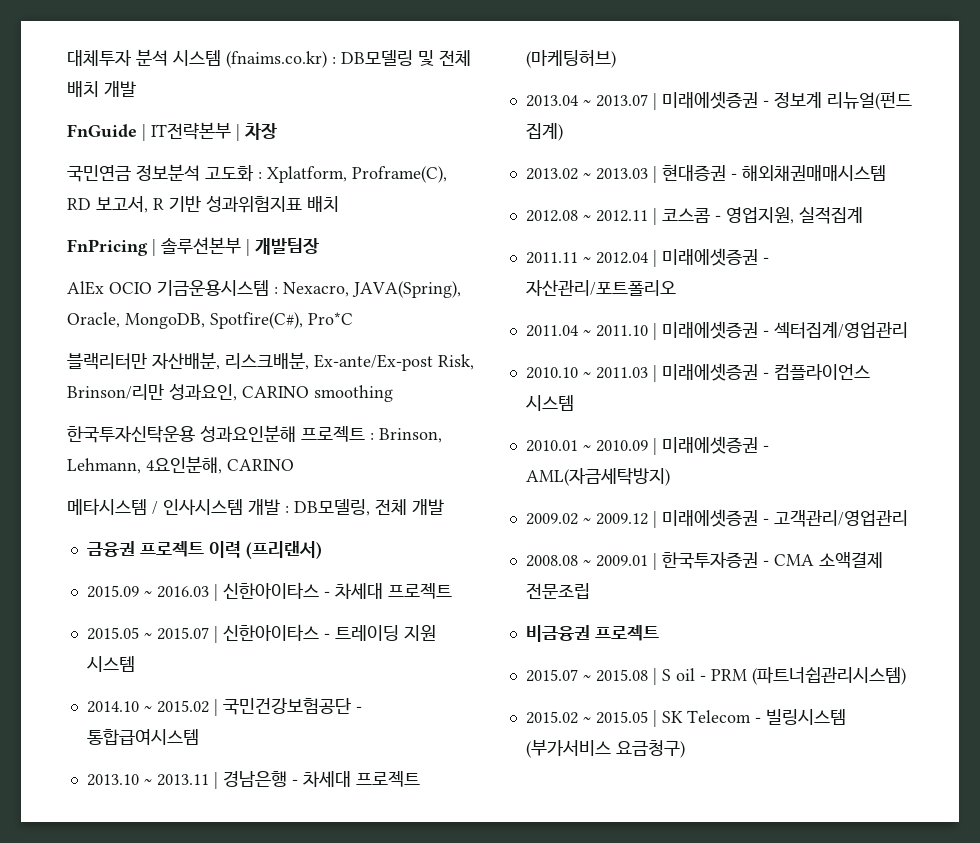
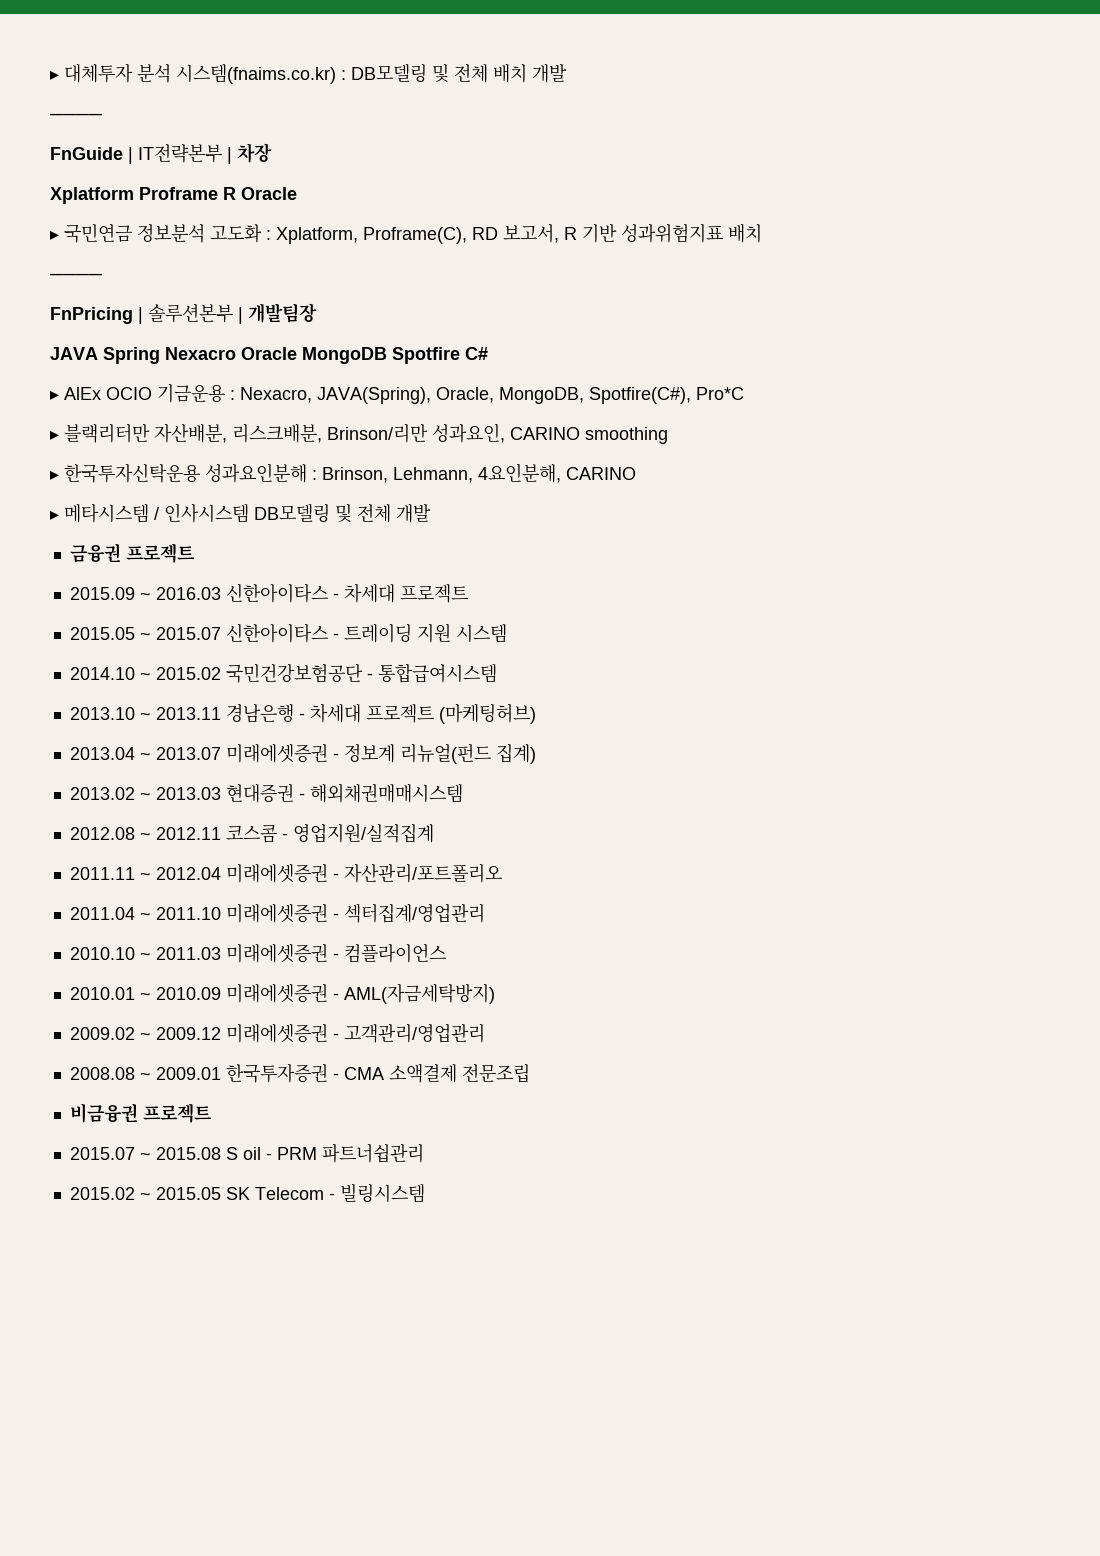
(67, 58) none -> [50,70,59,80] ▸
[173,50,327,68] 시스템 (fnaims.co.kr) -> [176,64,336,84] 시스템(fnaims.co.kr)
(136, 89) none -> [49,113,102,120] // ────
(277, 131) none -> [50,187,297,204] [50,230,59,240] Xplatform Proframe R Oracle // ▸
(339, 204) none -> [49,273,102,280] // ────
(319, 246) none -> [50,347,488,364] [50,390,59,400] JAVA Spring Nexacro Oracle MongoDB Spotfire C# // ▸
[157,280,269,296] 기금운용시스템 -> [157,384,225,403] 기금운용
(353, 318) none -> [50,430,59,440] ▸
[314,354,474,371] Ex-ante/Ex-post Risk, -> (322, 433) none
(393, 393) none -> [50,470,59,480] ▸
[301,426,365,442] 프로젝트 -> (307, 473) none
(294, 465) none -> [50,510,59,520] ▸
[248,499,370,516] 개발 : DB모델링, -> [254,504,352,523] DB모델링 및
[208,541,322,559] 이력 (프리랜서) -> (195, 553) none
[213,584,218,601] | -> (221, 593) none
[213,626,218,643] | -> (221, 633) none
[213,699,218,716] | -> (221, 673) none
[213,772,218,789] | -> (221, 713) none
[652,93,657,110] | -> (221, 753) none
[652,166,657,183] | -> (221, 793) none
[652,208,657,225] | -> (221, 833) none
[725,206,863,224] 영업지원, 실적집계 -> [292,823,434,843] 영업지원/실적집계
[652,250,657,267] | -> (221, 873) none
[652,323,657,340] | -> (221, 913) none
[652,365,657,382] | -> (221, 953) none
[525,395,574,411] 시스템 -> (446, 953) none
[652,438,657,455] | -> (221, 993) none
[652,511,657,528] | -> (221, 1033) none
[652,553,657,570] | -> (221, 1073) none
[652,668,657,685] | -> (221, 1153) none
[751,667,906,685] (파트너쉽관리시스템) -> [321,1143,424,1163] 파트너쉽관리
[652,710,657,727] | -> (221, 1193) none
[525,740,685,758] (부가서비스 요금청구) -> (425, 1193) none

